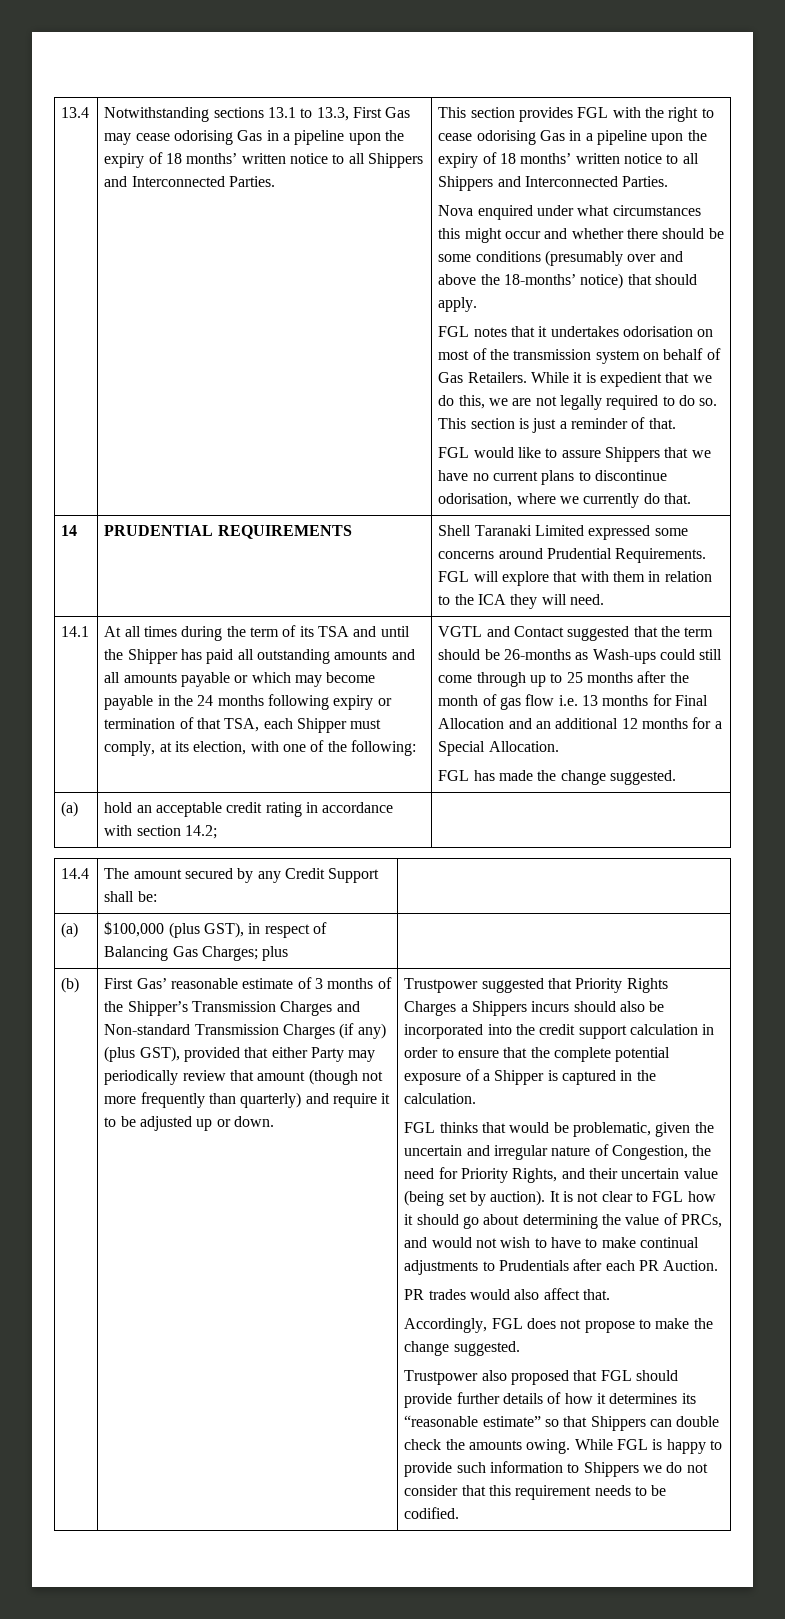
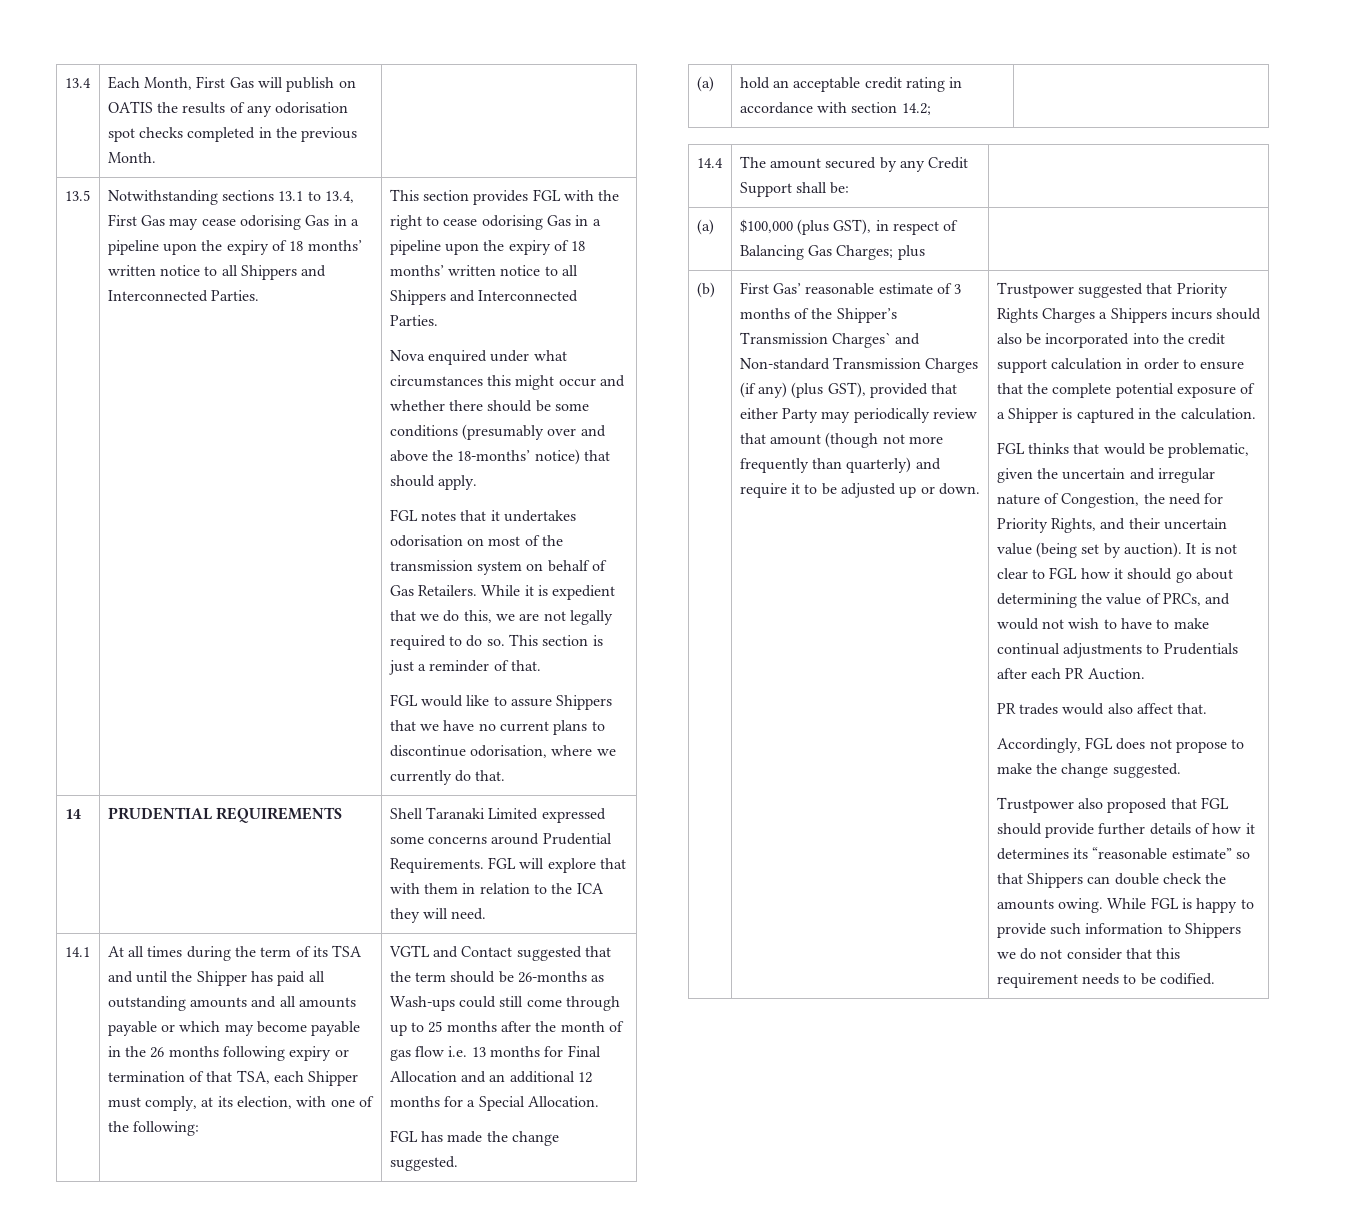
(90, 112) none -> [107,76,356,92] [107,101,349,117] [107,127,358,142] [107,152,156,163] [64,190,90,201] | Each Month, First Gas will publish on OATIS the results of any odorisation spot checks completed in the previous Month. | // 13.5
[316,107,349,121] 13.3, -> [324,191,354,203] 13.4,
[197,695,214,706] 24 -> [150,1047,165,1058] 26
[280,1001,333,1016] Charges -> [832,332,892,348] Charges`

